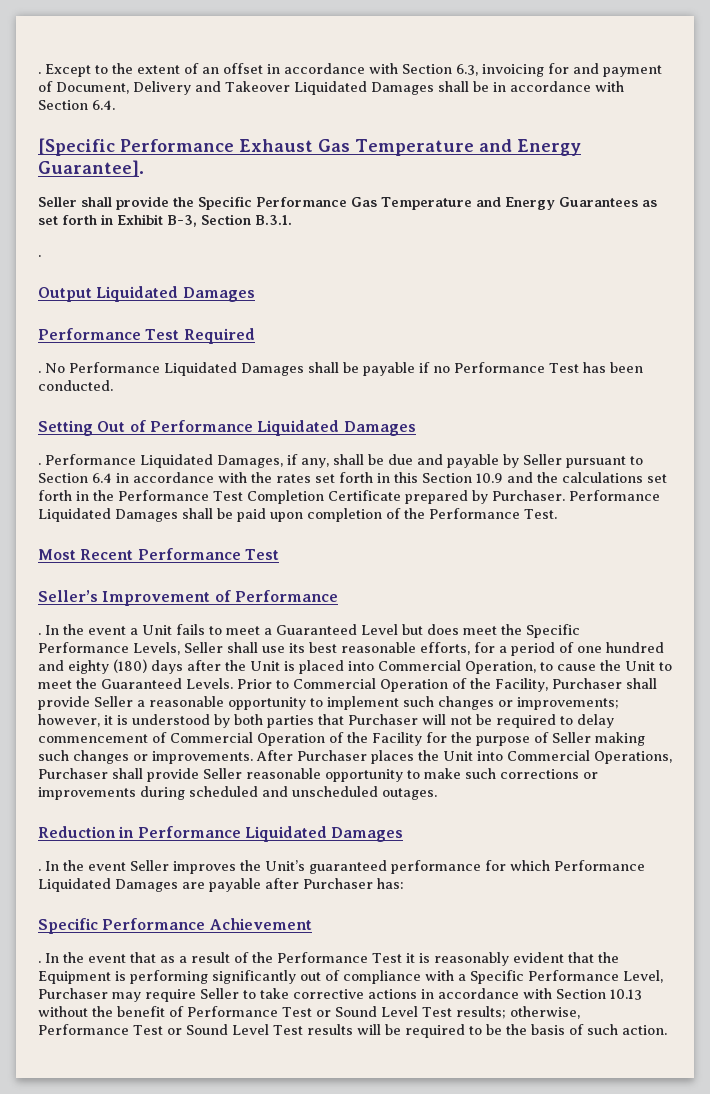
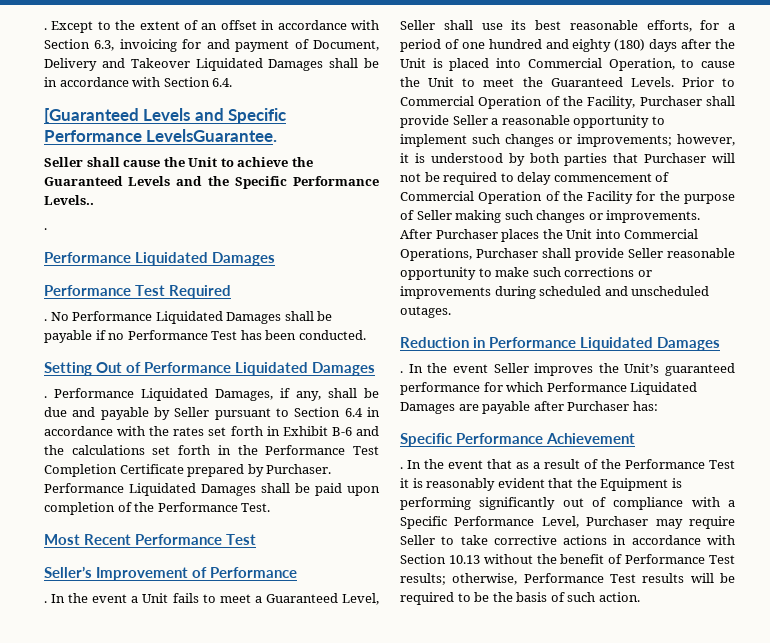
[38,138,581,156] [38,160,144,177] [38,196,657,210] [38,214,292,227] [Specific Performance Exhaust Gas Temperature and Energy Guarantee]. // Seller shall provide the Specific Performance Gas Temperature and Energy Guarantees as set forth in Exhibit B-3, Section B.3.1. -> [44,108,287,124] [44,129,278,142] [44,157,313,167] [44,176,379,189] [44,195,94,205] [Guaranteed Levels and Specific Performance LevelsGuarantee. // Seller shall cause the Unit to achieve the Guaranteed Levels and the Specific Performance Levels..
[38,287,92,302] Output -> [44,252,131,263] Performance
[394,472,503,483] this Section 10.9 -> [282,426,352,436] Exhibit B-6
[361,624,580,638] [38,642,180,655] Level but does meet the Specific Performance Levels, -> [341,593,379,605] Level,
[315,1006,580,1019] [38,1024,269,1035] or Sound Level Test results; otherwise, Performance Test or Sound Level -> [400,573,604,585] results; otherwise, Performance

